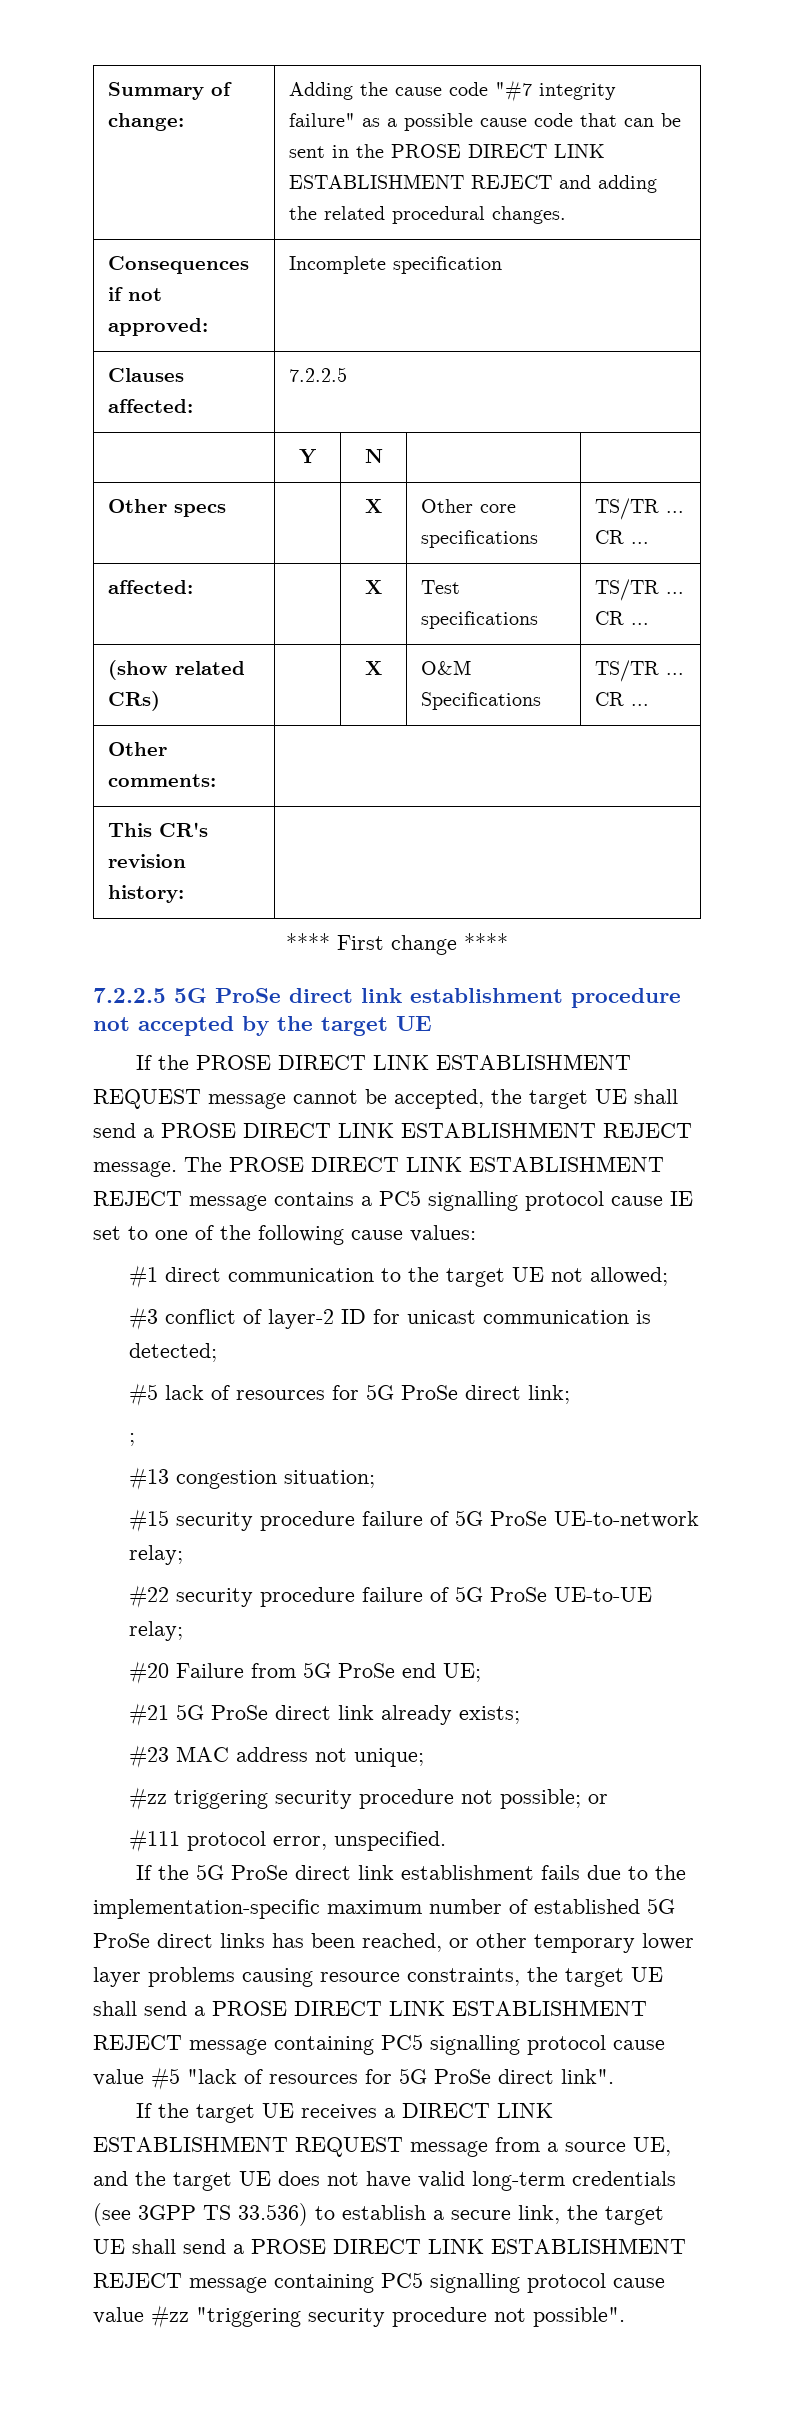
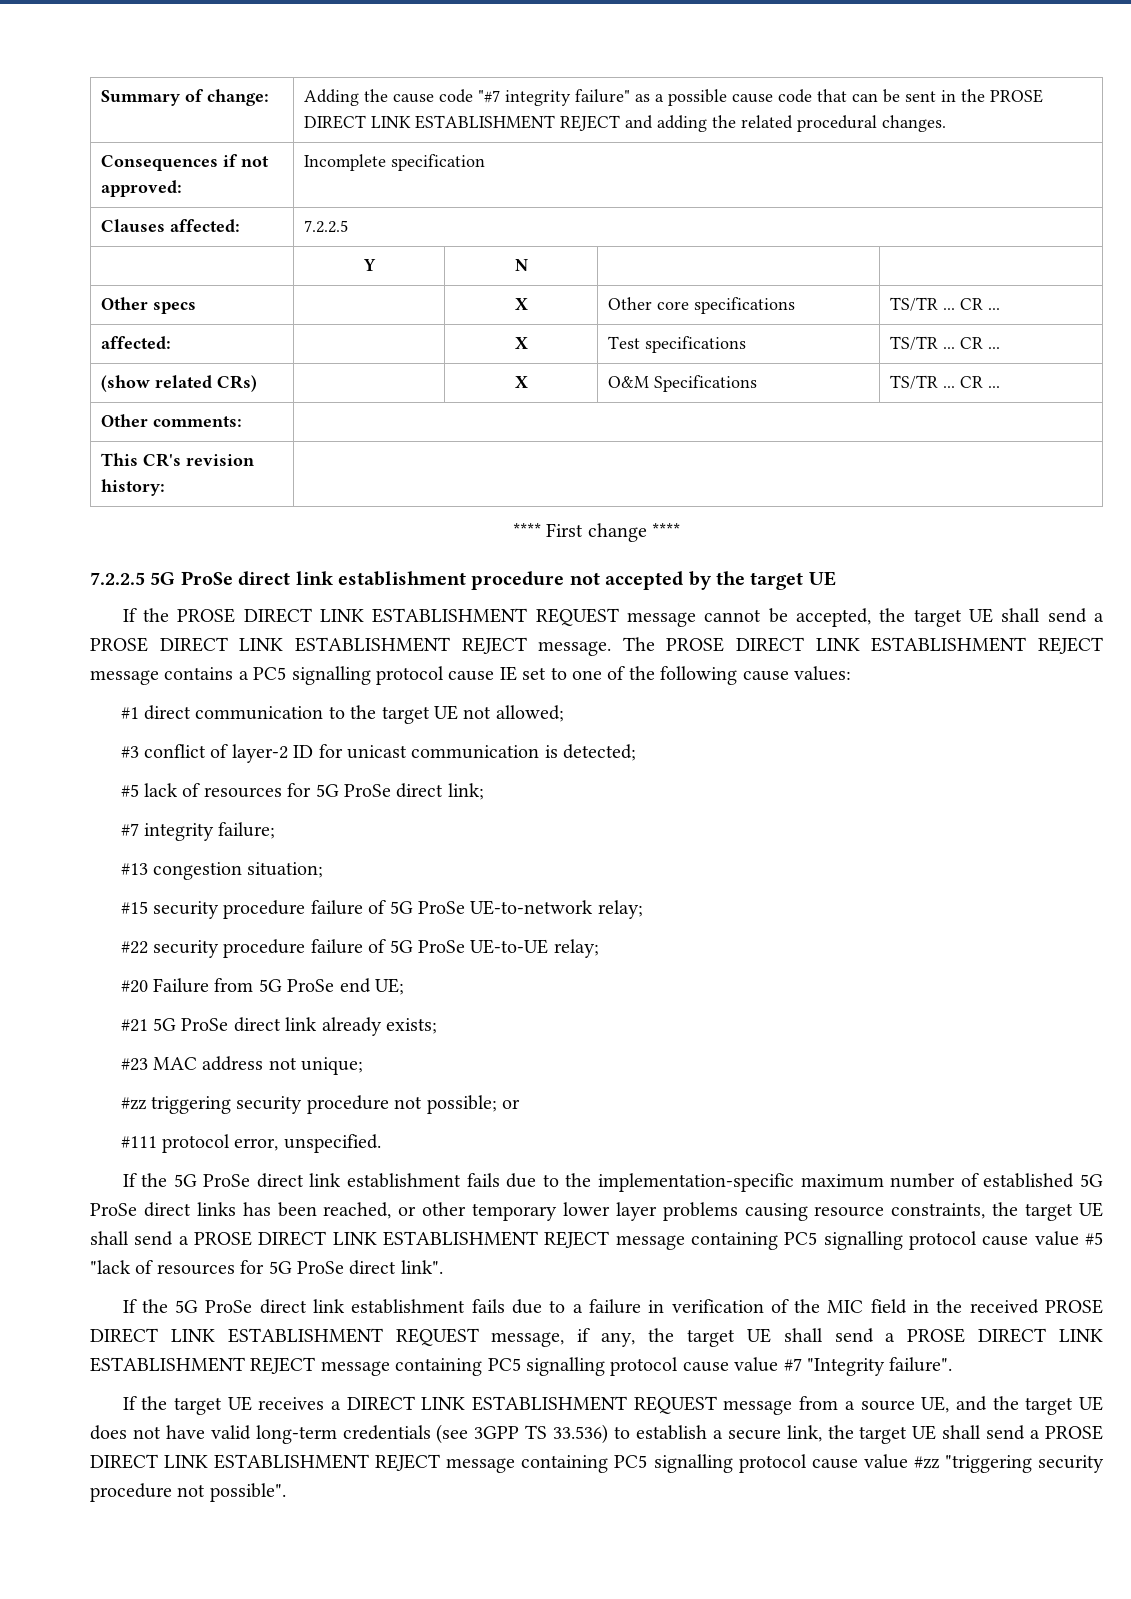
[129,1433,136,1446] ; -> [120,822,276,841] #7 integrity failure;
(614, 2076) none -> [122,1299,1103,1314] [90,1328,1103,1347] [90,1357,953,1376] // If the 5G ProSe direct link establishment fails due to a failure in verification of the MIC field in the received PROSE DIRECT LINK ESTABLISHMENT REQUEST message, if any, the target UE shall send a PROSE DIRECT LINK ESTABLISHMENT REJECT message containing PC5 signalling protocol cause value #7 "Integrity failure".

